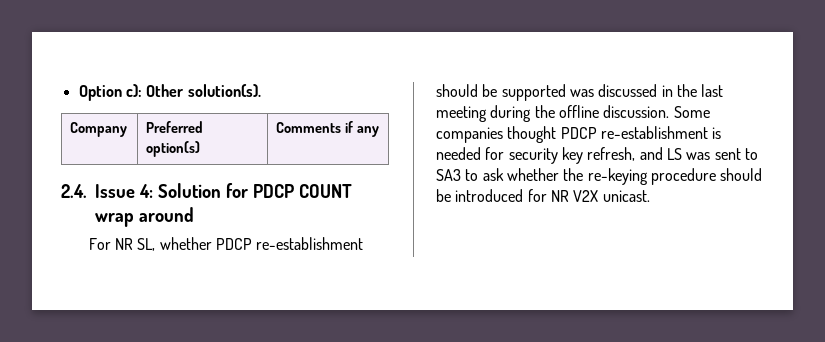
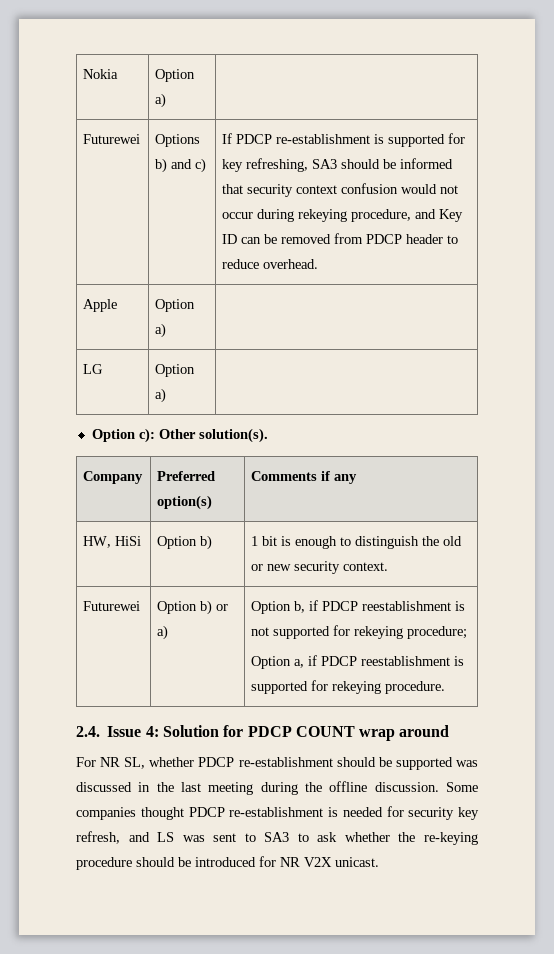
(78, 93) none -> [83,69,119,79] [155,69,196,82] [155,93,167,108] [83,134,141,144] [155,134,201,147] [155,158,207,173] [222,133,466,147] [222,158,454,172] [222,183,459,197] [222,209,464,222] [222,233,459,244] [222,259,319,269] [83,299,118,312] [155,299,196,312] [155,323,167,338] [83,364,104,374] [155,364,196,377] [155,388,167,403] Nokia | Option a) | // Futurewei | Options b) and c) | If PDCP re-establishment is supported for key refreshing, SA3 should be informed that security context confusion would not occur during rekeying procedure, and Key ID can be removed from PDCP header to reduce overhead. // Apple | Option a) | // LG | Option a) | //
(380, 131) none -> [83,536,142,548] [157,535,213,550] [251,536,463,549] [251,561,389,574] [83,601,141,611] [157,600,229,615] [157,625,169,640] [251,600,466,614] [251,625,468,639] [251,655,465,669] [251,680,446,694] // HW, HiSi | Option b) | 1 bit is enough to distinguish the old or new security context. // Futurewei | Option b) or a) | Option b, if PDCP reestablishment is not supported for rekeying procedure; // Option a, if PDCP reestablishment is supported for rekeying procedure.

